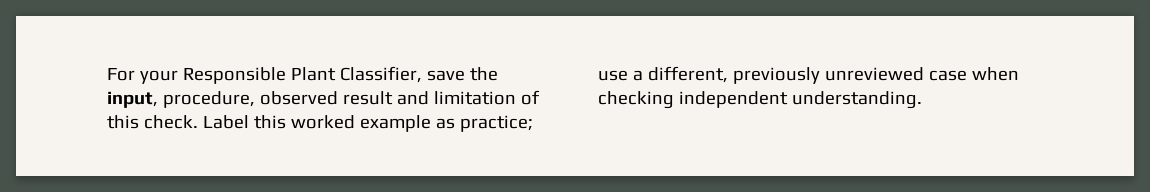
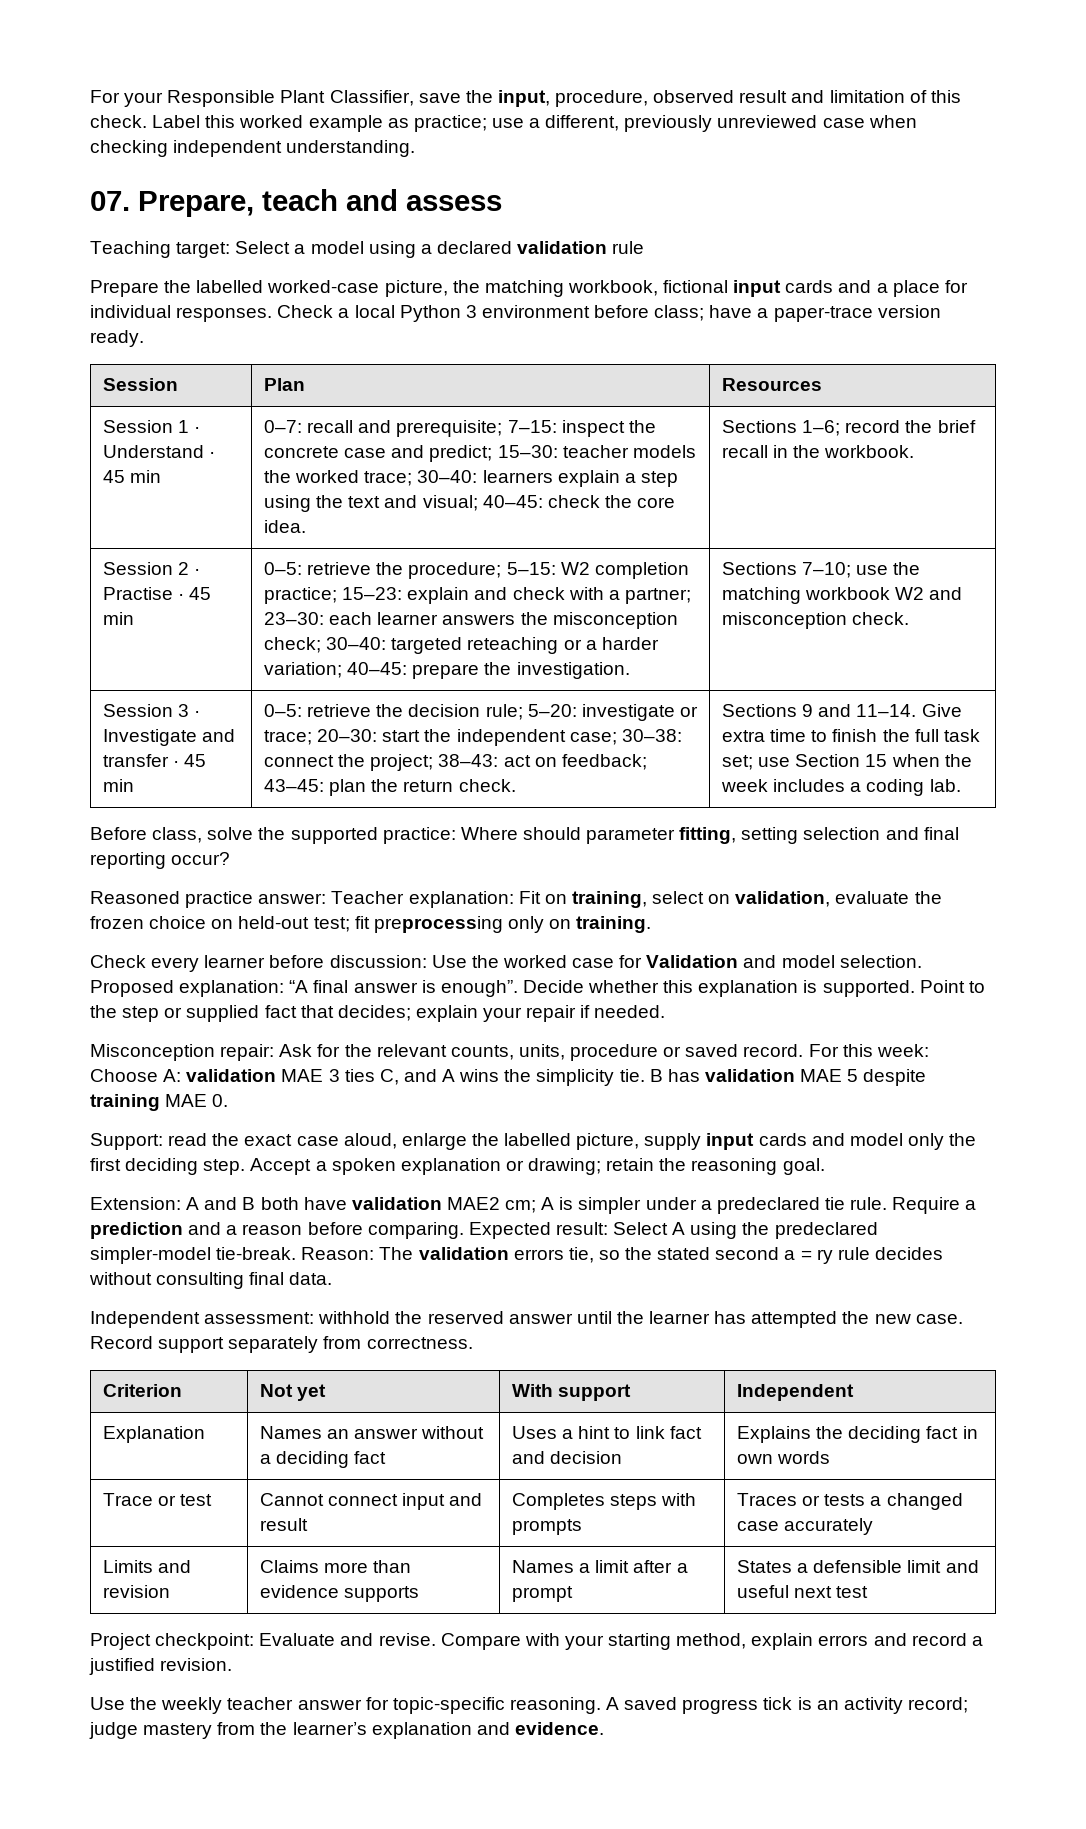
(922, 100) none -> [90,189,502,217] [90,241,645,258] [90,280,968,297] [90,305,941,322] [90,330,144,347] [103,378,179,391] [264,378,306,391] [722,378,823,391] [103,420,201,433] [103,445,216,458] [103,470,162,483] [264,420,656,437] [264,445,696,462] [264,470,678,487] [264,495,676,512] [264,520,307,533] [722,420,976,436] [722,445,915,458] [103,562,201,575] [103,587,212,600] [103,612,135,625] [264,562,689,579] [264,587,691,604] [264,612,678,629] [264,637,659,654] [264,662,630,679] [722,562,921,578] [722,587,963,604] [722,612,910,629] [103,704,201,717] [103,729,236,746] [103,754,207,767] [103,779,135,792] [264,704,698,721] [264,729,682,746] [264,754,647,771] [264,779,516,796] [722,704,962,717] [722,729,980,742] [722,754,972,770] [721,779,961,796] [90,827,959,844] [90,852,231,869] [90,891,942,908] [90,916,652,933] [90,955,922,972] [90,980,985,997] [90,1005,666,1022] [90,1044,929,1061] [90,1069,927,1086] [90,1094,229,1111] [90,1133,977,1150] [90,1158,825,1175] [90,1197,977,1214] [90,1222,878,1239] [90,1247,943,1264] [89,1272,333,1289] [90,1311,963,1328] [90,1336,473,1353] [103,1384,183,1397] [260,1384,327,1401] [512,1384,632,1401] [737,1384,855,1401] [103,1426,206,1443] [260,1426,485,1439] [260,1451,387,1468] [512,1426,702,1439] [512,1451,623,1464] [737,1426,978,1443] [737,1451,831,1464] [103,1493,213,1506] [260,1493,483,1510] [260,1518,309,1531] [512,1493,697,1510] [512,1519,583,1535] [737,1493,963,1510] [737,1518,874,1535] [103,1560,192,1573] [103,1585,171,1598] [260,1560,412,1573] [260,1585,420,1602] [512,1560,688,1573] [512,1586,574,1602] [737,1560,979,1573] [737,1585,869,1598] [90,1633,983,1650] [89,1658,233,1675] [90,1697,968,1714] [89,1722,604,1739] // 07. Prepare, teach and assess // Teaching target: Select a model using a declared validation rule // Prepare the labelled worked-case picture, the matching workbook, fictional input cards and a place for individual responses. Check a local Python 3 environment before class; have a paper-trace version ready. // Session | Plan | Resources // Session 1 · Understand · 45 min | 0–7: recall and prerequisite; 7–15: inspect the concrete case and predict; 15–30: teacher models the worked trace; 30–40: learners explain a step using the text and visual; 40–45: check the core idea. | Sections 1–6; record the brief recall in the workbook. // Session 2 · Practise · 45 min | 0–5: retrieve the procedure; 5–15: W2 completion practice; 15–23: explain and check with a partner; 23–30: each learner answers the misconception check; 30–40: targeted reteaching or a harder variation; 40–45: prepare the investigation. | Sections 7–10; use the matching workbook W2 and misconception check. // Session 3 · Investigate and transfer · 45 min | 0–5: retrieve the decision rule; 5–20: investigate or trace; 20–30: start the independent case; 30–38: connect the project; 38–43: act on feedback; 43–45: plan the return check. | Sections 9 and 11–14. Give extra time to finish the full task set; use Section 15 when the week includes a coding lab. // Before class, solve the supported practice: Where should parameter fitting, setting selection and final reporting occur? // Reasoned practice answer: Teacher explanation: Fit on training, select on validation, evaluate the frozen choice on held-out test; fit preprocessing only on training. // Check every learner before discussion: Use the worked case for Validation and model selection. Proposed explanation: “A final answer is enough”. Decide whether this explanation is supported. Point to the step or supplied fact that decides; explain your repair if needed. // Misconception repair: Ask for the relevant counts, units, procedure or saved record. For this week: Choose A: validation MAE 3 ties C, and A wins the simplicity tie. B has validation MAE 5 despite training MAE 0. // Support: read the exact case aloud, enlarge the labelled picture, supply input cards and model only the first deciding step. Accept a spoken explanation or drawing; retain the reasoning goal. // Extension: A and B both have validation MAE2 cm; A is simpler under a predeclared tie rule. Require a prediction and a reason before comparing. Expected result: Select A using the predeclared simpler-model tie-break. Reason: The validation errors tie, so the stated second a = ry rule decides without consulting final data. // Independent assessment: withhold the reserved answer until the learner has attempted the new case. Record support separately from correctness. // Criterion | Not yet | With support | Independent // Explanation | Names an answer without a deciding fact | Uses a hint to link fact and decision | Explains the deciding fact in own words // Trace or test | Cannot connect input and result | Completes steps with prompts | Traces or tests a changed case accurately // Limits and revision | Claims more than evidence supports | Names a limit after a prompt | States a defensible limit and useful next test // Project checkpoint: Evaluate and revise. Compare with your starting method, explain errors and record a justified revision. // Use the weekly teacher answer for topic-specific reasoning. A saved progress tick is an activity record; judge mastery from the learner’s explanation and evidence.

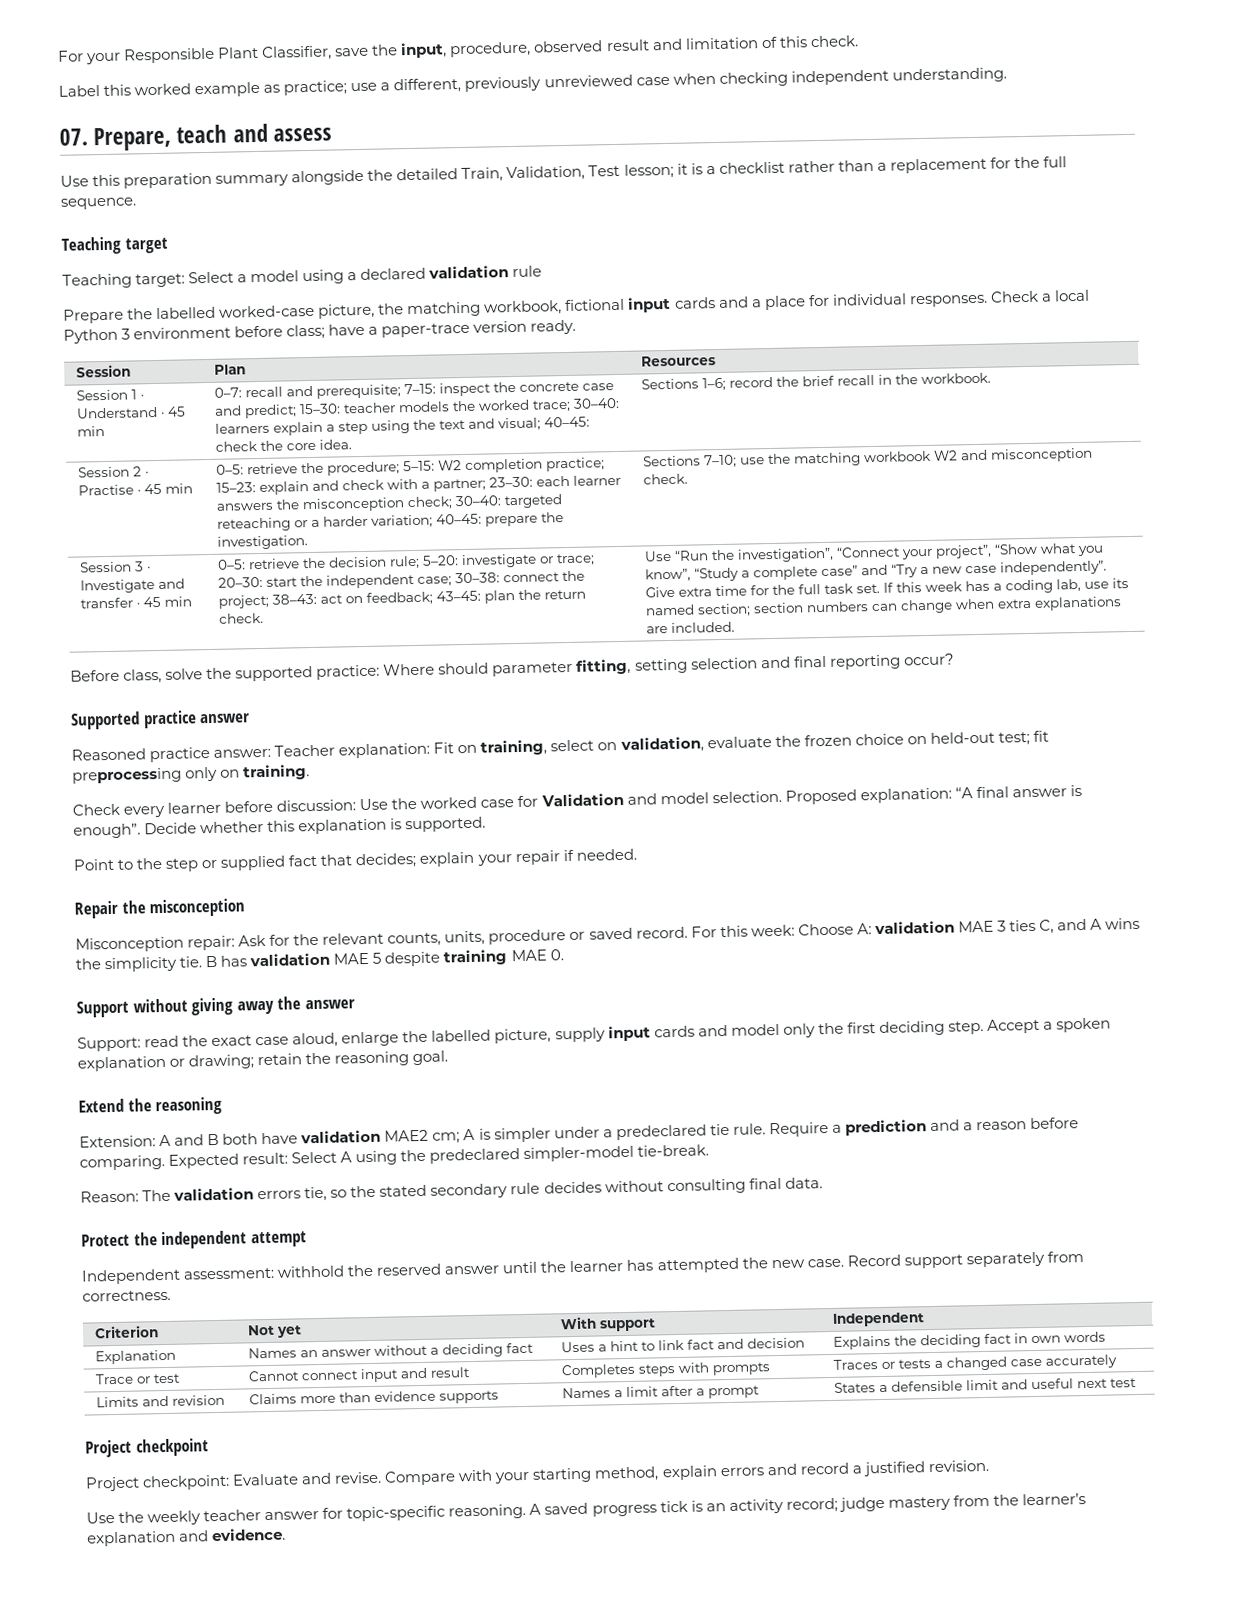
(147, 121) none -> (859, 41) //
(502, 203) none -> [60,156,1068,189] [60,197,137,210] [61,236,168,255] // Use this preparation summary alongside the detailed Train, Validation, Test lesson; it is a checklist rather than a replacement for the full sequence. // Teaching target
[722,704,917,717] Sections 9 and 11–14. -> [643,543,1104,563] [644,560,1107,582] Use “Run the investigation”, “Connect your project”, “Show what you know”, “Study a complete case” and “Try a new case independently”.
[811,729,878,742] to finish -> [749,585,769,596] for
[722,754,972,770] [721,779,961,796] set; use Section 15 when the week includes a coding lab. -> [855,578,1129,594] [644,596,1122,617] [645,621,735,634] set. If this week has a coding lab, use its named section; section numbers can change when extra explanations are included.
(231, 858) none -> [70,710,251,730] // Supported practice answer
(915, 988) none -> (487, 824) //
(666, 1011) none -> [74,898,246,919] // Repair the misconception
(229, 1100) none -> [76,996,355,1018] // Support without giving away the answer
(825, 1166) none -> [78,1096,223,1116] // Extend the reasoning
(297, 1253) none -> (710, 1150) //
[715,1247,833,1264] second a = ry -> [430,1183,509,1199] secondary
(333, 1278) none -> [81,1230,307,1250] // Protect the independent attempt
(869, 1592) none -> [85,1438,209,1458] // Project checkpoint

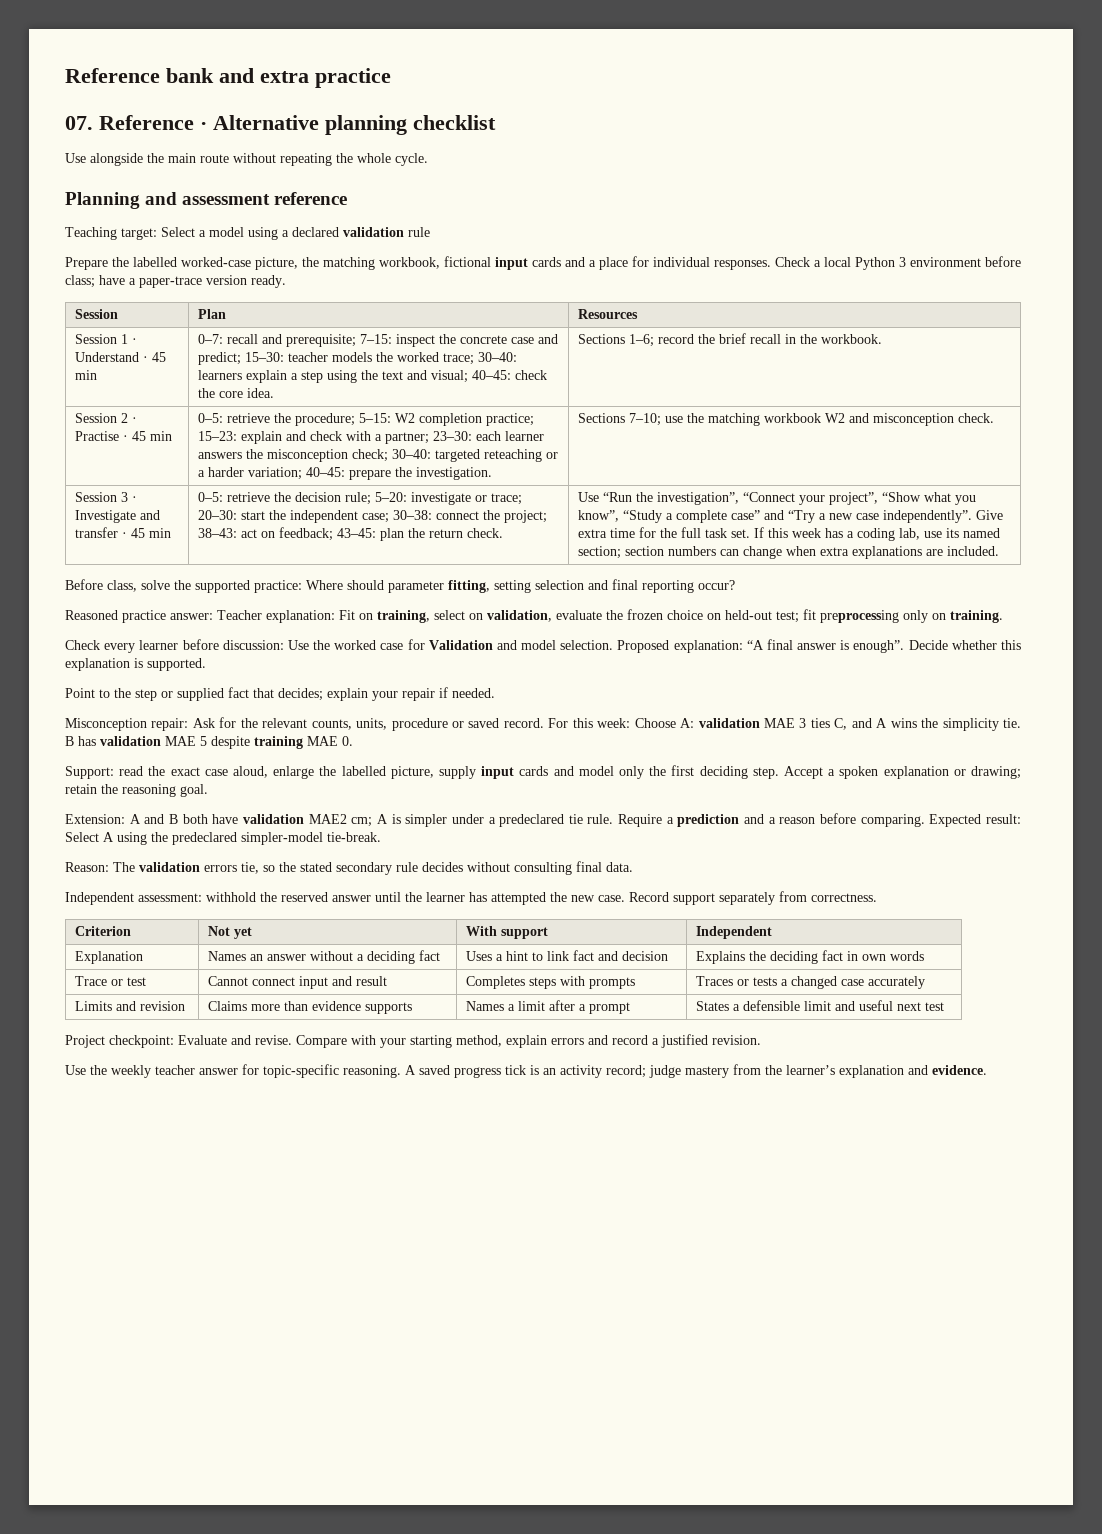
[58,35,859,65] [58,67,1007,98] [59,123,332,152] [60,156,1068,189] [60,197,137,210] [61,236,168,255] For your Responsible Plant Classifier, save the input, procedure, observed result and limitation of this check. // Label this worked example as practice; use a different, previously unreviewed case when checking independent understanding. // 07. Prepare, teach and assess // Use this preparation summary alongside the detailed Train, Validation, Test lesson; it is a checklist rather than a replacement for the full sequence. // Teaching target -> [65,68,391,88] [65,115,496,135] [65,153,428,166] [65,192,348,209] Reference bank and extra practice // 07. Reference · Alternative planning checklist // Use alongside the main route without repeating the whole cycle. // Planning and assessment reference
[70,710,251,730] // Supported practice answer -> (735, 585) none
[74,898,246,919] // Repair the misconception -> (495, 693) none
[76,996,355,1018] // Support without giving away the answer -> (353, 741) none
[78,1096,223,1116] // Extend the reasoning -> (208, 790) none
[81,1230,307,1250] // Protect the independent attempt -> (633, 867) none
[85,1438,209,1458] // Project checkpoint -> (945, 1006) none

